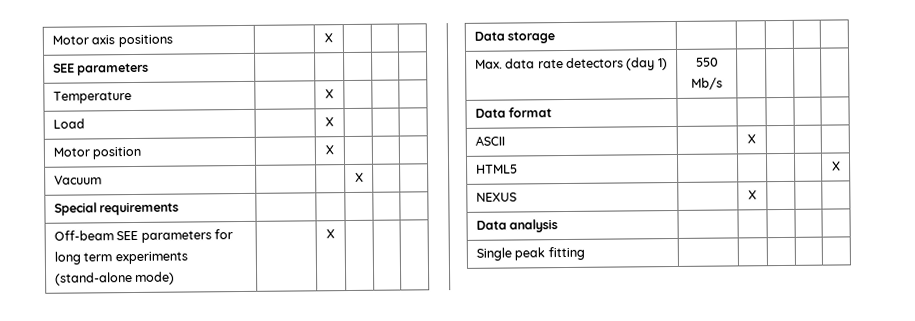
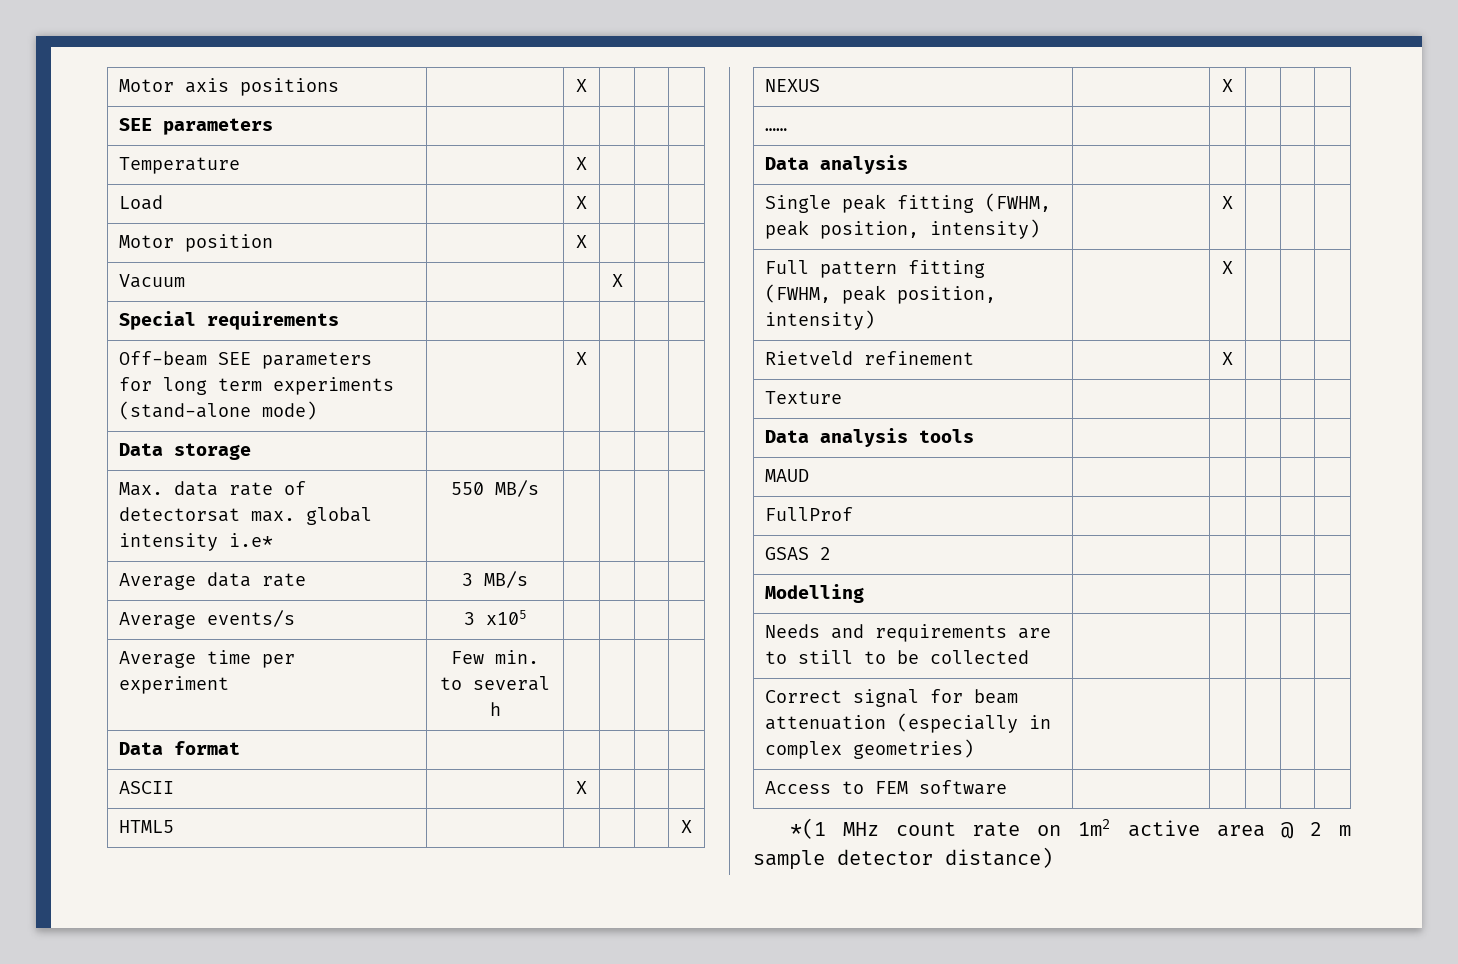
[565,57,668,71] [695,57,719,67] [691,77,723,90] detectors (day 1) | 550 Mb/s -> [283,481,306,495] [118,507,372,525] [118,533,273,551] [451,480,539,497] [118,572,306,590] [462,571,528,588] [118,610,295,629] [463,610,527,625] [118,650,295,668] [118,676,229,694] [451,650,539,664] [440,676,550,691] [489,702,501,716] of detectorsat max. global intensity i.e* | 550 MB/s | | | | // Average data rate | 3 MB/s | | | | // Average events/s | 3 x105 | | | | // Average time per experiment | Few min. to several h
(757, 195) none -> [764,128,787,131] // …… | | | | |
(585, 253) | | | | | -> [984,193,1051,212] [764,219,1040,239] [1222,196,1233,209] [764,260,985,278] [764,284,996,304] [764,310,875,330] [1222,261,1233,274] [764,351,974,365] [1222,352,1233,365] [764,391,842,404] [764,428,974,447] [764,469,809,482] [764,507,853,521] [764,547,831,560] [764,584,864,603] [764,624,1051,642] [764,650,1029,664] [764,689,1018,707] [764,713,1051,733] [764,739,974,759] [764,780,1007,795] [790,818,1351,839] [753,847,1053,870] (FWHM, peak position, intensity) | | X | | | // Full pattern fitting (FWHM, peak position, intensity) | | X | | | // Rietveld refinement | | X | | | // Texture | | | | | // Data analysis tools | | | | | // MAUD | | | | | // FullProf | | | | | // GSAS 2 | | | | | // Modelling | | | | | // Needs and requirements are to still to be collected | | | | | // Correct signal for beam attenuation (especially in complex geometries) | | | | | // Access to FEM software | | | | | // *(1 MHz count rate on 1m2 active area @ 2 m sample detector distance)

